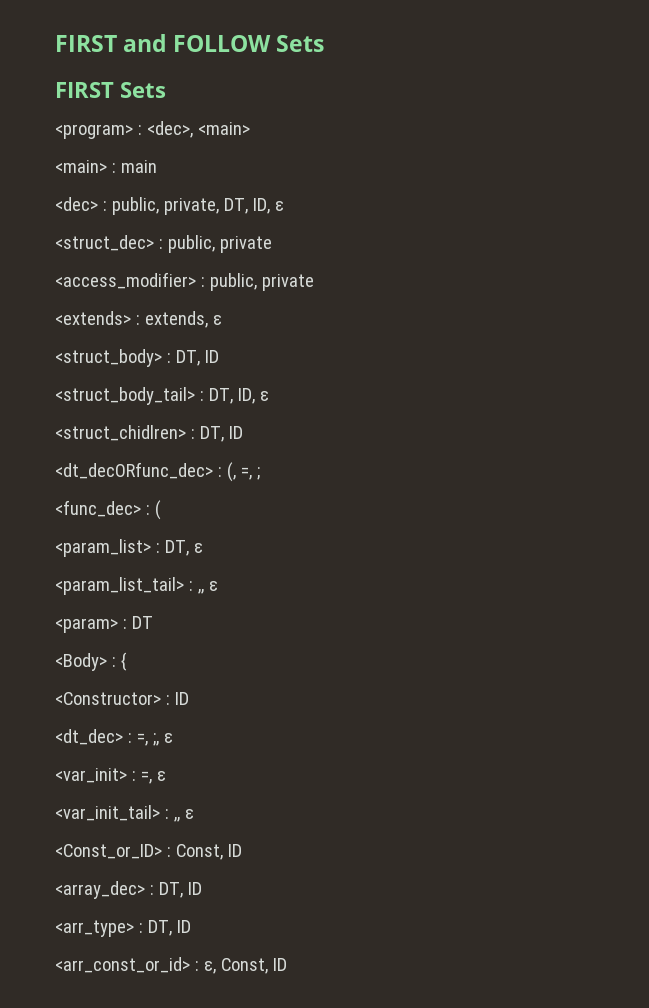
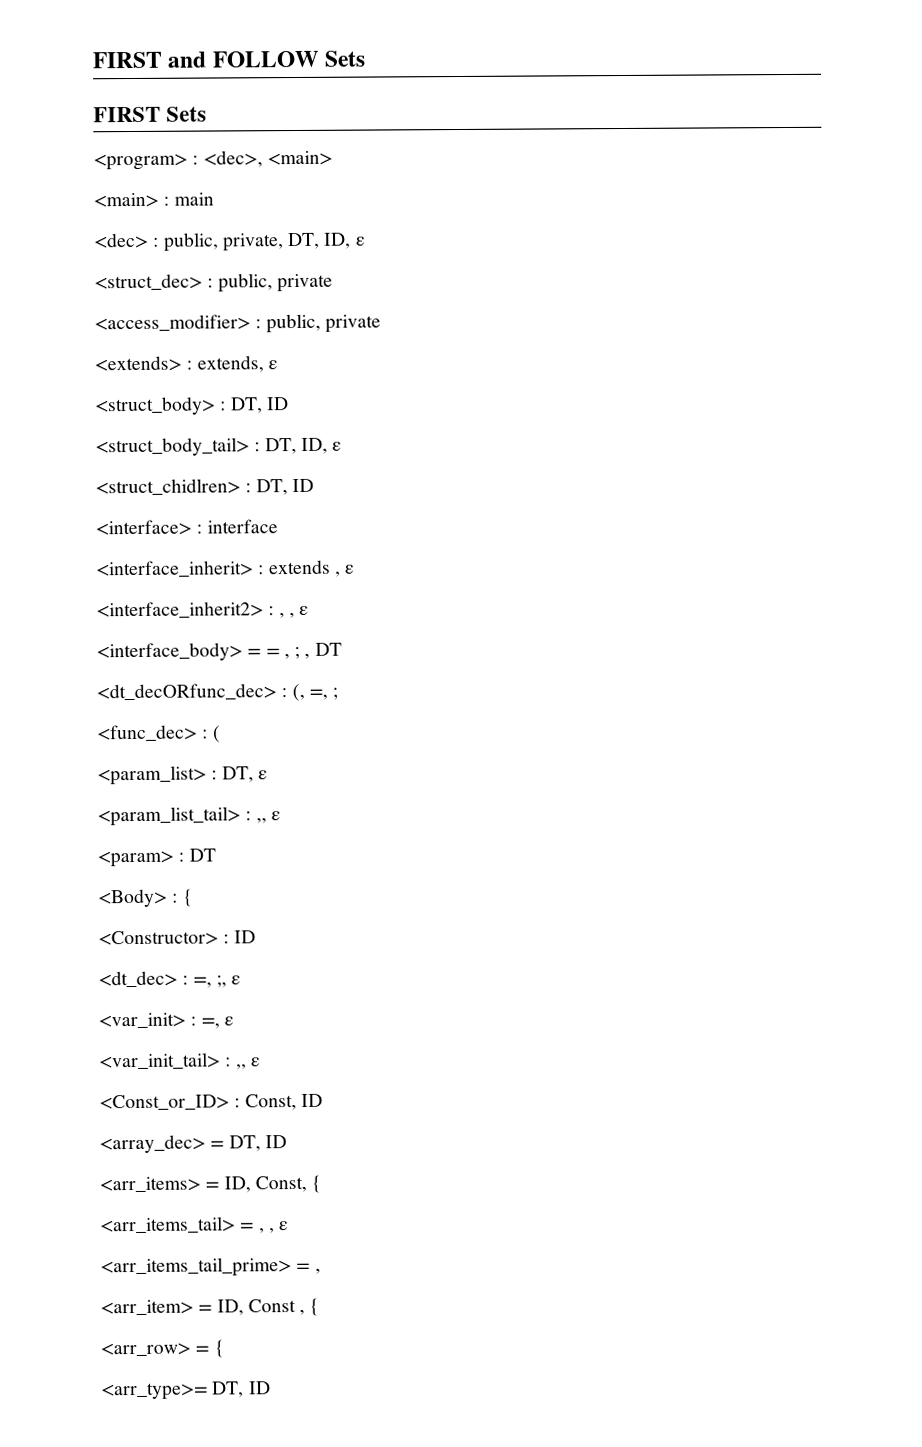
(243, 432) none -> [95,519,278,536] [96,559,356,578] [96,601,310,619] [96,642,342,662] // <interface> : interface // <interface_inherit> : extends , ε // <interface_inherit2> : , , ε // <interface_body> = = , ; , DT
[149,882,202,898] [55,920,191,937] [55,957,268,974] : DT, ID // <arr_type> : DT, ID // <arr_const_or_id> : ε, Const, -> [210,1135,287,1152] [99,1174,322,1193] [100,1216,290,1234] [100,1257,321,1278] [100,1297,320,1316] [100,1339,224,1358] [101,1381,245,1401] = DT, ID // <arr_items> = ID, Const, { // <arr_items_tail> = , , ε // <arr_items_tail_prime> = , // <arr_item> = ID, Const , { // <arr_row> = { // <arr_type>= DT,

